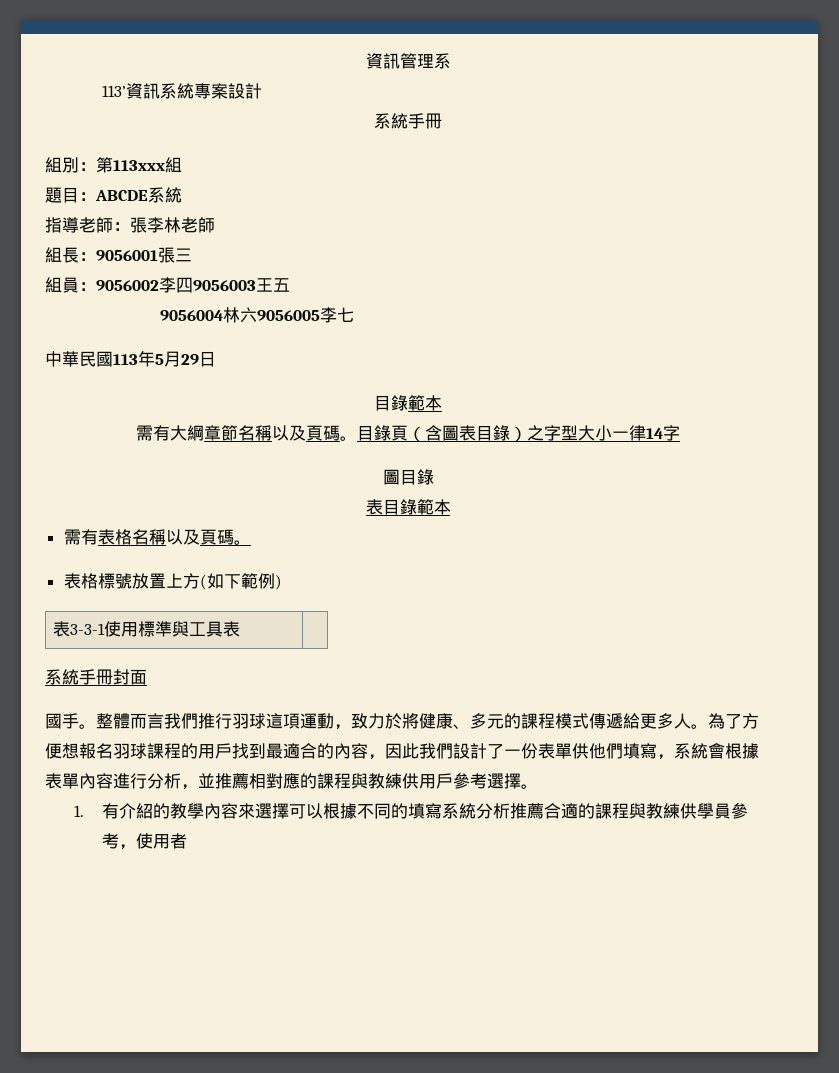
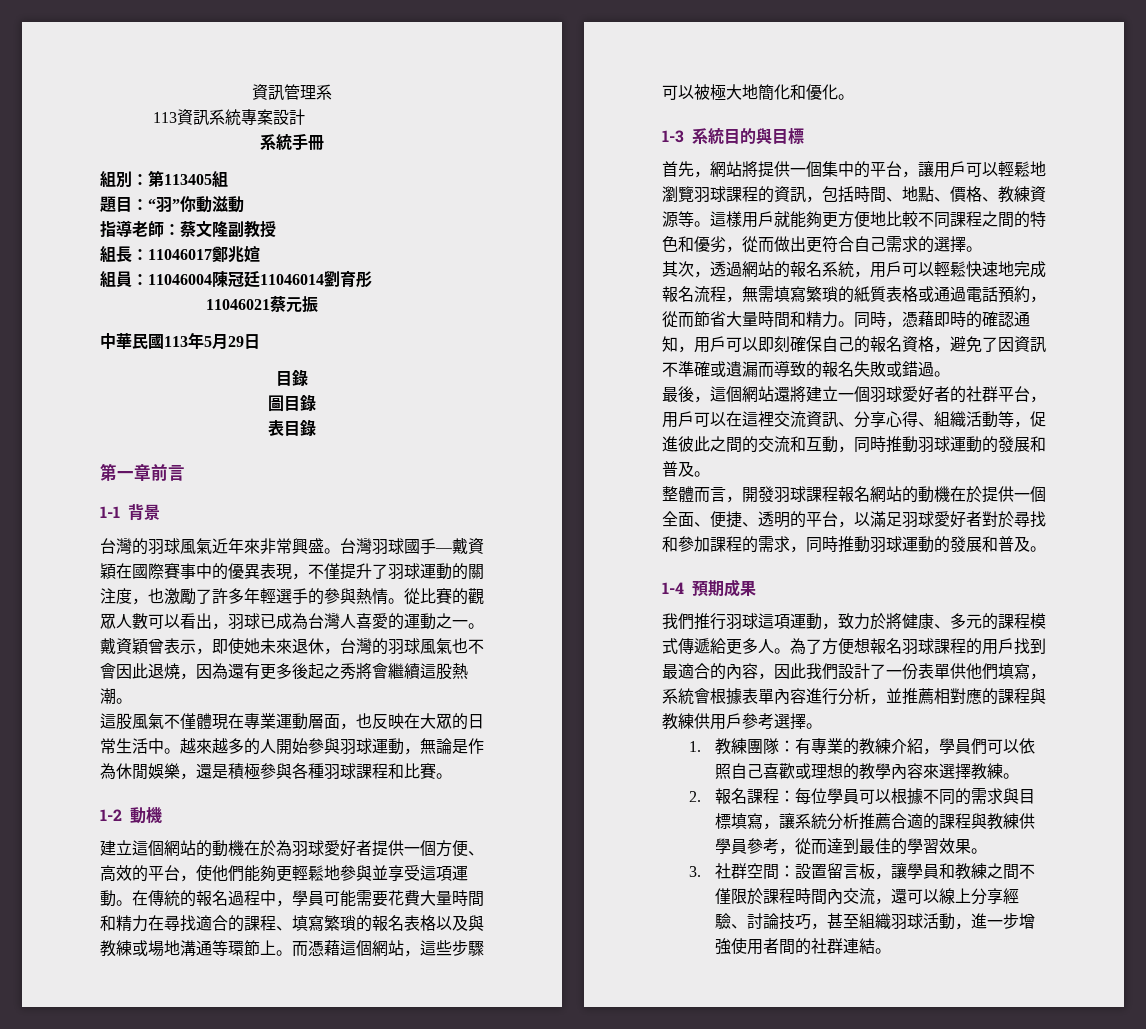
[102,85,127,97] 113’ -> [153,112,178,123] 113
[113,160,165,171] 113xxx -> [164,174,212,185] 113405
[95,187,182,203] ABCDE系統 -> [148,196,244,213] “羽”你動滋動
[130,217,215,233] 張李林老師 -> [180,220,276,238] 蔡文隆副教授
[96,247,192,263] 9056001張三 -> [148,245,260,263] 11046017鄭兆媗
[96,277,290,293] [159,307,354,323] 9056002李四9056003王五 // 9056004林六9056005李七 -> [148,270,372,288] [206,296,319,313] 11046004陳冠廷11046014劉育彤 // 11046021蔡元振
[408,395,442,411] [136,425,680,442] [382,469,434,485] [365,499,451,515] [63,529,251,545] [63,573,282,590] [53,621,241,637] [45,669,147,685] [45,713,164,729] 範本 // 需有大綱章節名稱以及頁碼。目錄頁（含圖表目錄）之字型大小一律14字 // 圖目錄 // 表目錄範本 // 需有表格名稱以及頁碼。 // 表格標號放置上方(如下範例) // 表3-3-1使用標準與工具表 | // 系統手冊封面 // 國手。整體而言 -> [268,394,316,412] [268,419,316,436] [100,463,185,481] [100,504,160,521] [100,538,484,555] [100,563,484,580] [100,588,484,605] [100,613,484,630] [100,638,484,655] [100,663,468,680] [100,688,132,705] [100,713,484,730] [100,738,484,755] [100,763,452,780] [100,806,162,824] [100,840,484,857] [100,865,468,882] [100,890,484,907] [100,915,484,932] [100,940,484,957] [662,84,854,101] [662,127,804,144] [662,161,1046,178] [662,186,1046,203] [662,211,1046,228] [662,236,982,253] [662,261,1046,278] [662,286,1046,303] [662,311,1030,328] [662,336,1046,353] [662,360,950,378] [662,386,1046,403] [662,411,1046,428] [662,436,1046,453] [662,461,710,477] [662,486,1046,503] [662,511,1046,528] [662,536,1046,553] [662,579,756,597] // 圖目錄 // 表目錄 // 第一章前言 // 1-1背景 // 台灣的羽球風氣近年來非常興盛。台灣羽球國手—戴資穎在國際賽事中的優異表現，不僅提升了羽球運動的關注度，也激勵了許多年輕選手的參與熱情。從比賽的觀眾人數可以看出，羽球已成為台灣人喜愛的運動之一。戴資穎曾表示，即使她未來退休，台灣的羽球風氣也不會因此退燒，因為還有更多後起之秀將會繼續這股熱潮。 // 這股風氣不僅體現在專業運動層面，也反映在大眾的日常生活中。越來越多的人開始參與羽球運動，無論是作為休閒娛樂，還是積極參與各種羽球課程和比賽。 // 1-2動機 // 建立這個網站的動機在於為羽球愛好者提供一個方便、高效的平台，使他們能夠更輕鬆地參與並享受這項運動。在傳統的報名過程中，學員可能需要花費大量時間和精力在尋找適合的課程、填寫繁瑣的報名表格以及與教練或場地溝通等環節上。而憑藉這個網站，這些步驟可以被極大地簡化和優化。 // 1-3系統目的與目標 // 首先，網站將提供一個集中的平台，讓用戶可以輕鬆地瀏覽羽球課程的資訊，包括時間、地點、價格、教練資源等。這樣用戶就能夠更方便地比較不同課程之間的特色和優劣，從而做出更符合自己需求的選擇。 // 其次，透過網站的報名系統，用戶可以輕鬆快速地完成報名流程，無需填寫繁瑣的紙質表格或通過電話預約，從而節省大量時間和精力。同時，憑藉即時的確認通知，用戶可以即刻確保自己的報名資格，避免了因資訊不準確或遺漏而導致的報名失敗或錯過。 // 最後，這個網站還將建立一個羽球愛好者的社群平台，用戶可以在這裡交流資訊、分享心得、組織活動等，促進彼此之間的交流和互動，同時推動羽球運動的發展和普及。 // 整體而言，開發羽球課程報名網站的動機在於提供一個全面、便捷、透明的平台，以滿足羽球愛好者對於尋找和參加課程的需求，同時推動羽球運動的發展和普及。 // 1-4預期成果 //
[102,803,443,819] 有介紹的教學內容來選擇可以根據不同的填寫 -> [715,738,1036,755] [715,763,1020,780] [688,788,1036,805] [715,813,796,830] 教練團隊：有專業的教練介紹，學員們可以依照自己喜歡或理想的教學內容來選擇教練。 // 2.報名課程：每位學員可以根據不同的需求與目標填寫，讓
[136,833,188,849] 使用者 -> [795,838,988,855] [688,863,1036,880] [715,888,1020,905] [715,913,1036,930] [715,938,892,955] 從而達到最佳的學習效果。 // 3.社群空間：設置留言板，讓學員和教練之間不僅限於課程時間內交流，還可以線上分享經驗、討論技巧，甚至組織羽球活動，進一步增強使用者間的社群連結。

